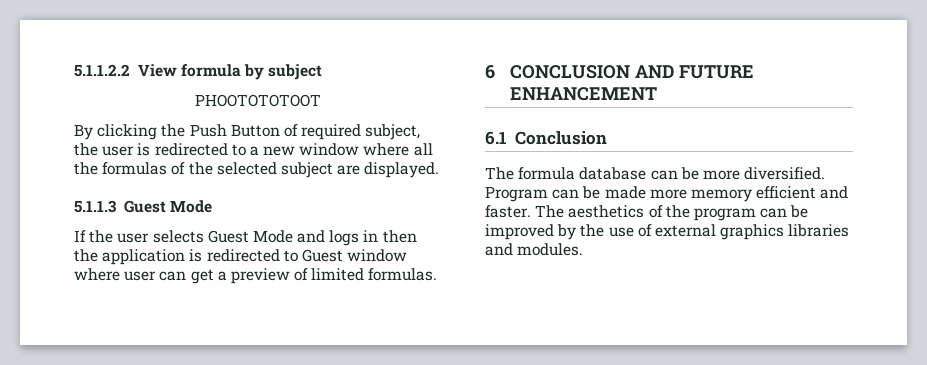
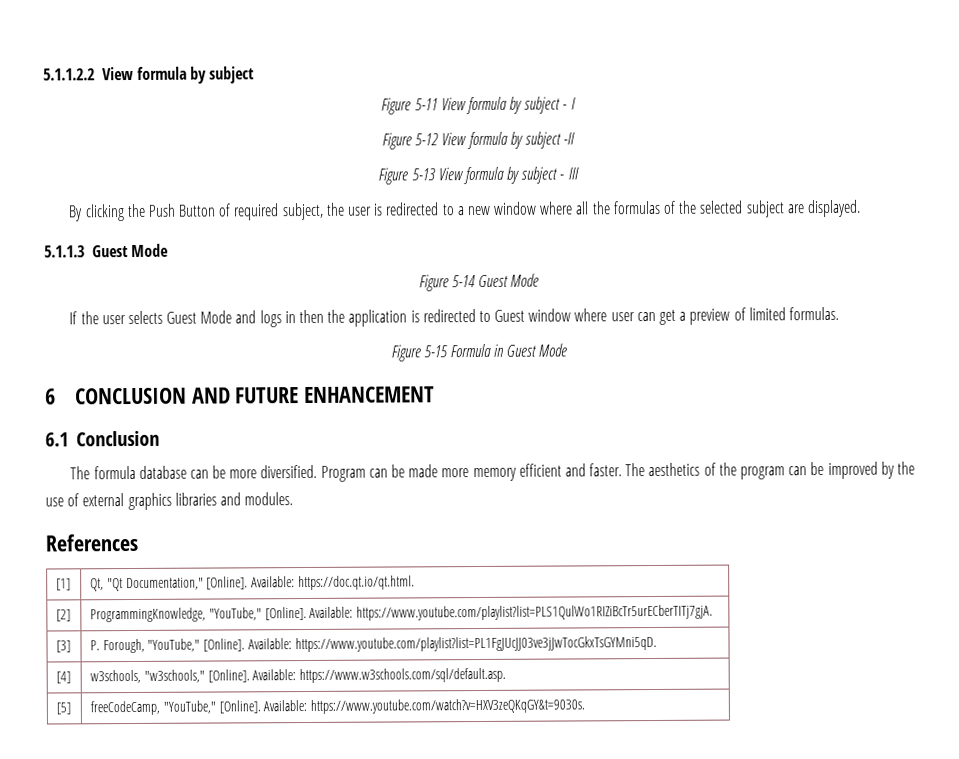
[195,94,321,107] PHOOTOTOTOOT -> [381,96,576,115] [381,131,576,150] [378,166,579,185] Figure 5-11 View formula by subject - I // Figure 5-12 View formula by subject -II // Figure 5-13 View formula by subject - III
(212, 206) none -> [418,273,540,292] // Figure 5-14 Guest Mode
(438, 274) none -> [390,343,568,362] // Figure 5-15 Formula in Guest Mode
(584, 249) none -> [45,533,138,552] [55,578,71,591] [89,575,415,592] [55,609,71,622] [89,604,714,623] [55,640,71,653] [89,635,657,654] [55,671,71,684] [89,667,507,684] [55,702,71,715] [89,698,586,716] // References // [1] | Qt, "Qt Documentation," [Online]. Available: https://doc.qt.io/qt.html. // [2] | ProgrammingKnowledge, "YouTube," [Online]. Available: https://www.youtube.com/playlist?list=PLS1QulWo1RIZiBcTr5urECberTITj7gjA. // [3] | P. Forough, "YouTube," [Online]. Available: https://www.youtube.com/playlist?list=PL1FgJUcJJ03ve3jJwTocGkxTsGYMni5qD. // [4] | w3schools, "w3schools," [Online]. Available: https://www.w3schools.com/sql/default.asp. // [5] | freeCodeCamp, "YouTube," [Online]. Available: https://www.youtube.com/watch?v=HXV3zeQKqGY&t=9030s.

